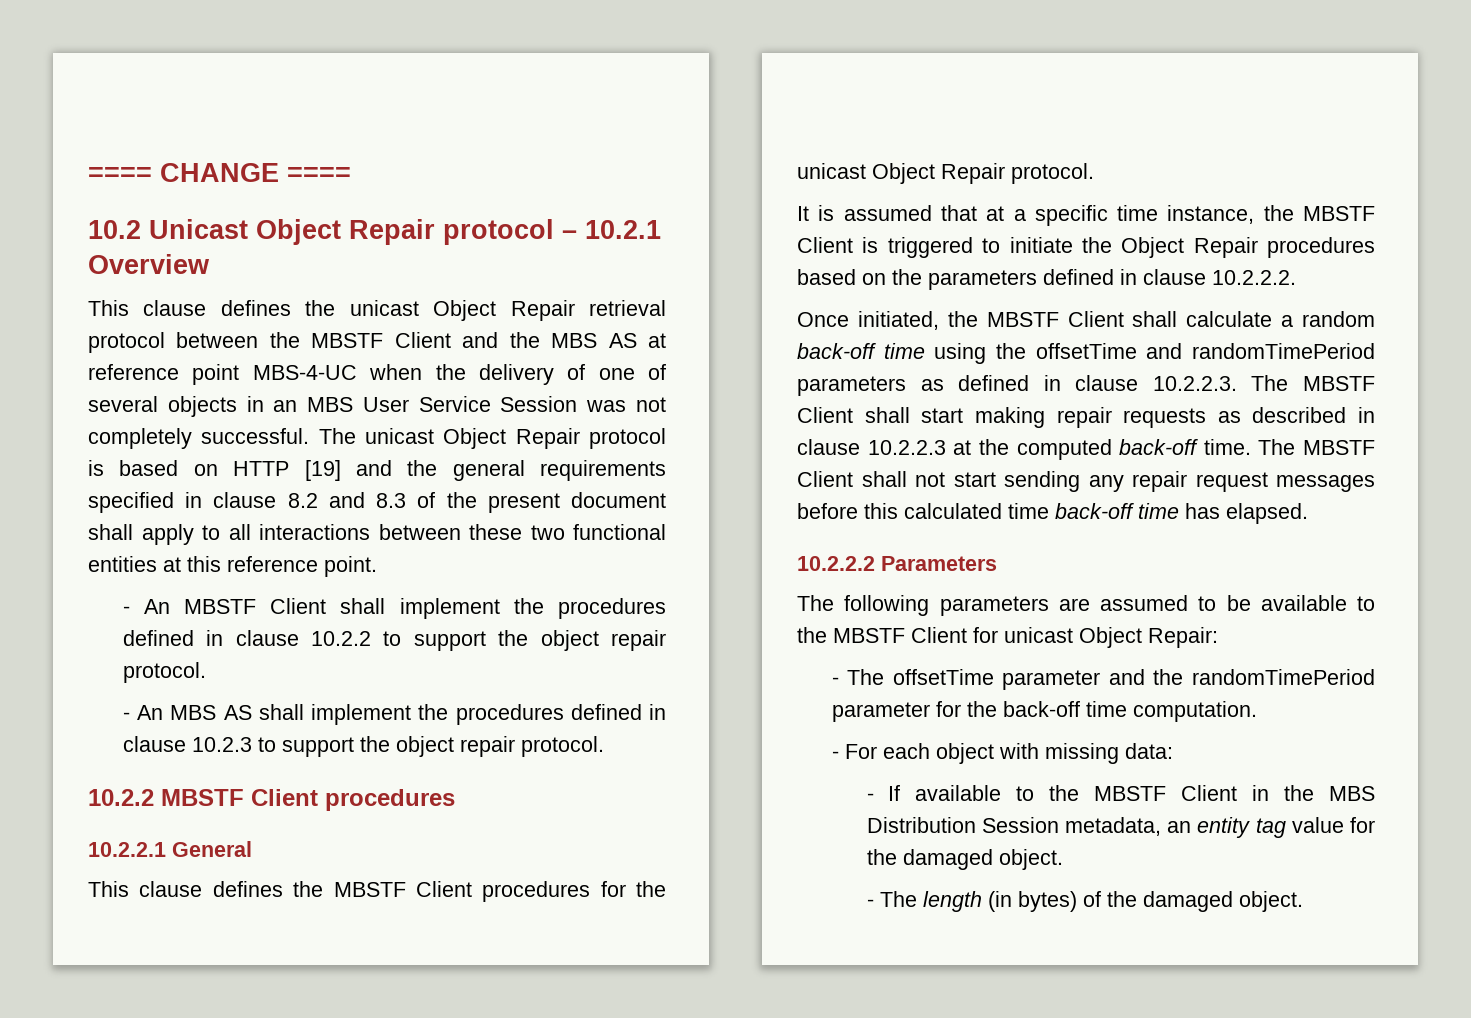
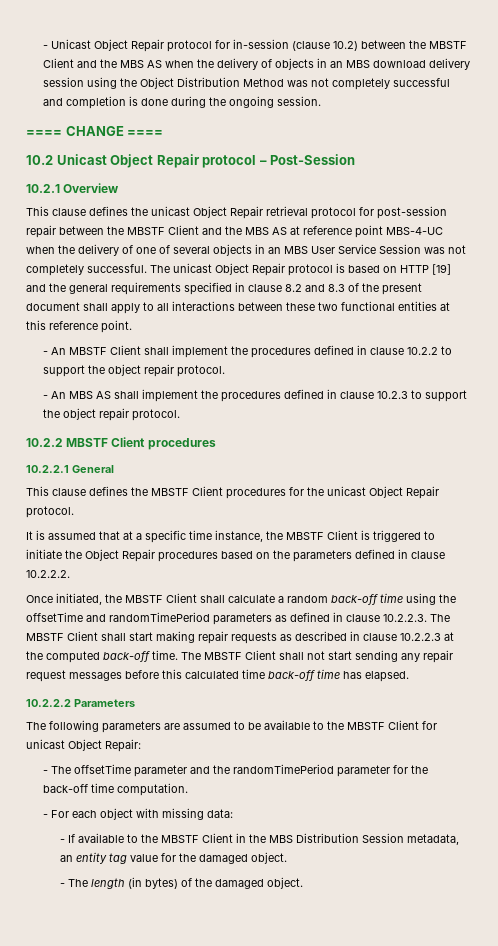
(88, 174) none -> [42,39,467,52] [42,58,470,70] [42,77,450,90] [42,96,321,109] - Unicast Object Repair protocol for in-session (clause 10.2) between the MBSTF Client and the MBS AS when the delivery of objects in an MBS download delivery session using the Object Distribution Method was not completely successful and completion is done during the ongoing session. //
(577, 234) none -> [270,154,356,165] Post-Session //
(165, 342) none -> [359,206,447,219] [26,225,56,238] for post-session repair

